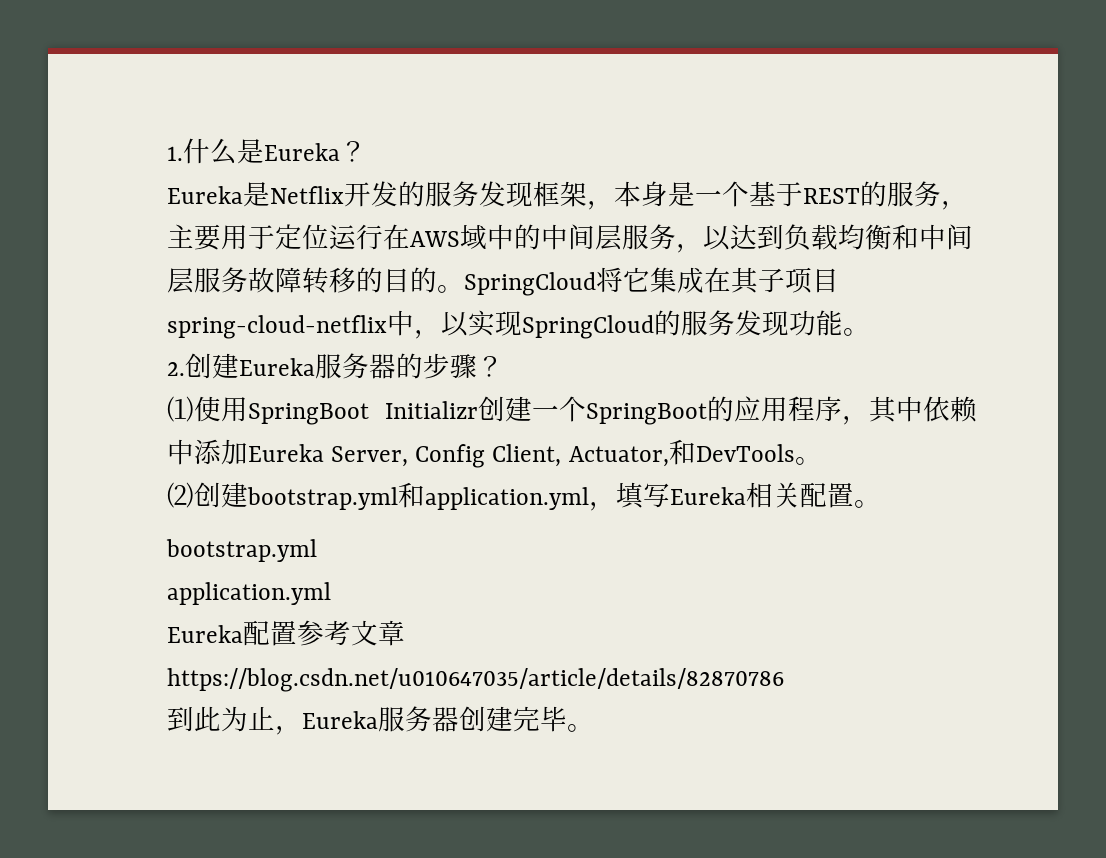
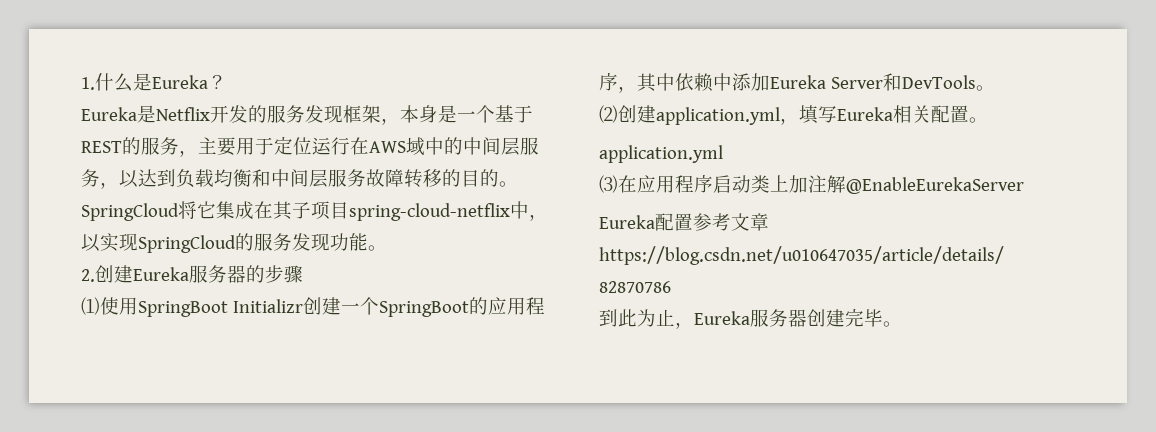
[477,356,504,377] ？ -> (303, 274) none
[331,444,669,468] Server, Config Client, Actuator, -> [830,77,883,89] Server
[247,482,425,510] bootstrap.yml和 -> (656, 114) none
[166,539,317,562] [167,582,331,605] bootstrap.yml // application.yml -> [599,145,723,163] [599,175,1024,194] application.yml // ⑶在应用程序启动类上加注解@EnableEurekaServer

